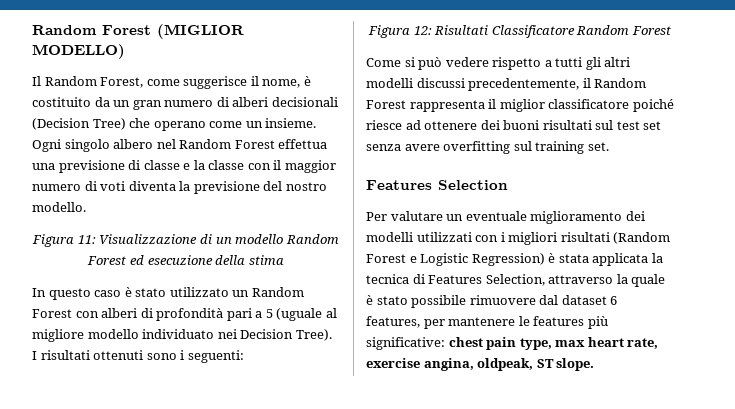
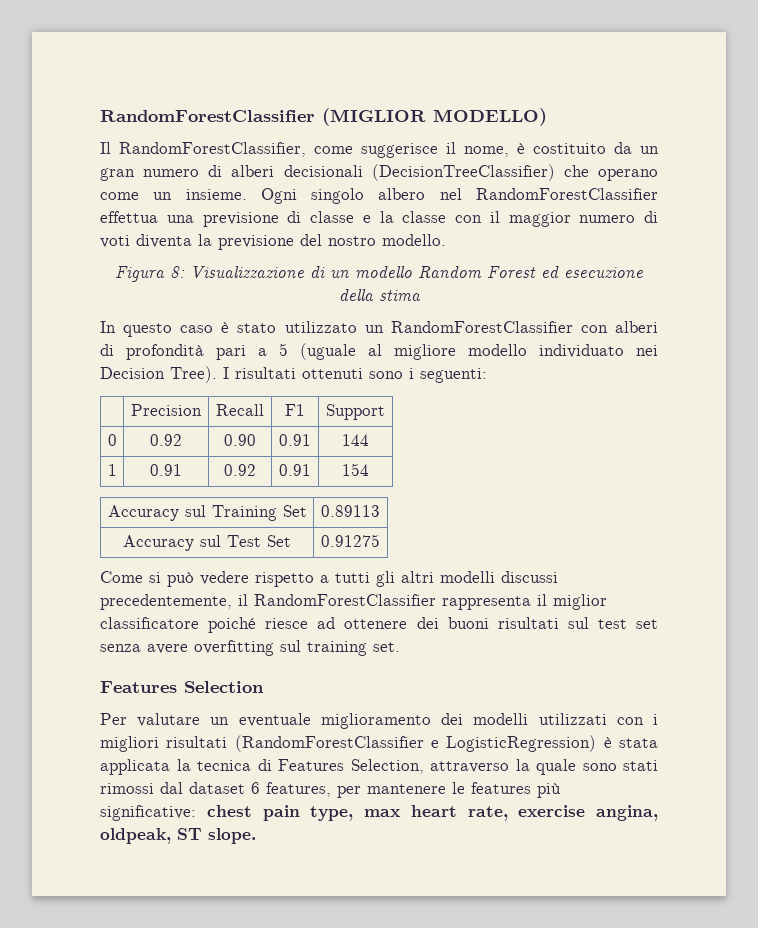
[32,25,151,35] Random Forest -> [100,110,315,122] RandomForestClassifier
[44,76,144,88] Random Forest, -> [119,142,306,157] RandomForestClassifier,
[32,118,126,130] (Decision Tree) -> [371,164,555,181] (DecisionTreeClassifier)
[179,139,275,149] Random Forest -> [475,188,658,200] RandomForestClassifier
[77,235,96,244] 11: -> [170,266,185,278] 8:
[251,287,304,297] [32,309,72,318] Random Forest -> [390,321,573,333] RandomForestClassifier
[368,25,671,38] // Figura 12: Risultati Classificatore Random Forest -> [131,404,202,416] [216,404,264,416] [285,404,305,416] [326,404,385,420] [107,434,117,446] [150,434,182,446] [224,434,256,446] [279,434,311,446] [342,434,369,446] [107,464,117,476] [150,464,182,476] [224,464,256,476] [279,464,311,476] [342,463,369,476] [107,505,307,521] [321,505,380,517] [123,535,291,551] [321,534,380,547] // | Precision | Recall | F1 | Support // 0 | 0.92 | 0.90 | 0.91 | 144 // 1 | 0.91 | 0.92 | 0.91 | 154 // Accuracy sul Training Set | 0.89113 // Accuracy sul Test Set | 0.91275
[594,78,647,88] [366,100,406,109] Random Forest -> [254,594,436,606] RandomForestClassifier
[613,232,671,244] [366,253,545,266] (Random Forest e Logistic Regression) -> [234,735,597,752] (RandomForestClassifier e LogisticRegression)
[366,295,536,308] è stato possibile rimuovere -> [582,760,658,771] [100,783,154,794] sono stati rimossi

